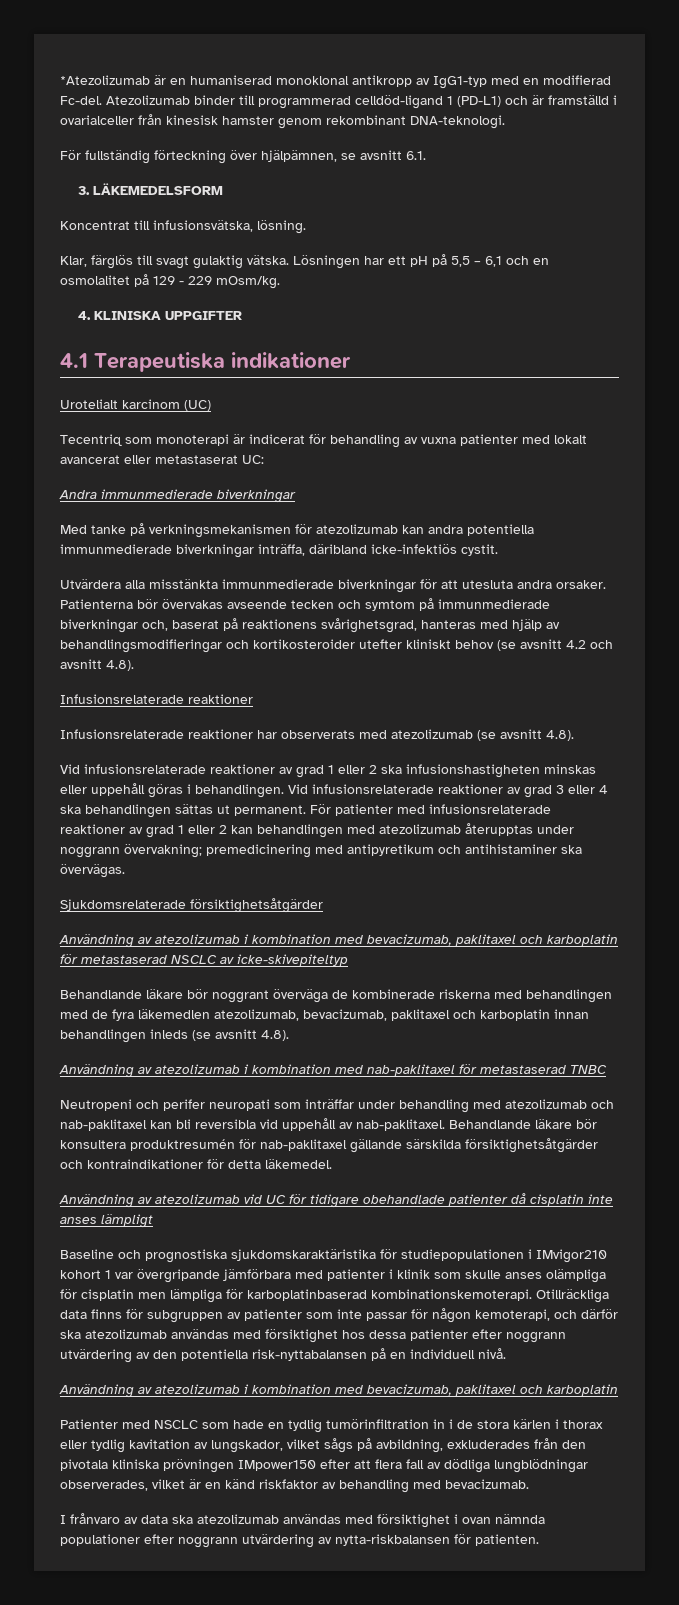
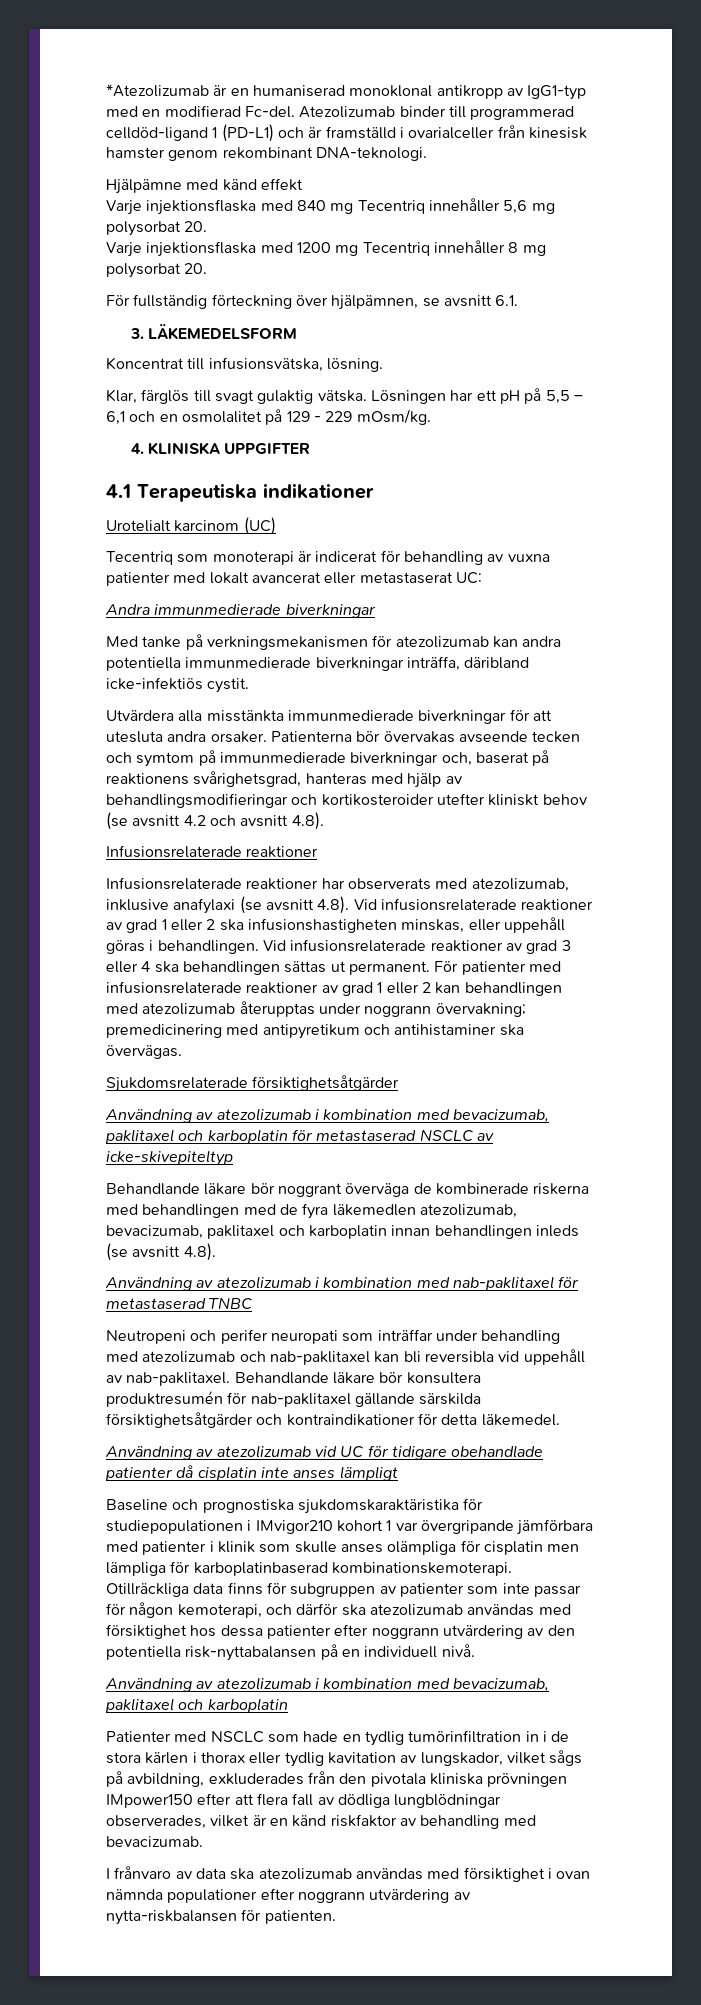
(505, 122) none -> [106,178,303,194] [106,198,555,215] [106,221,208,236] [106,240,546,257] [106,263,208,278] // Hjälpämne med känd effekt // Varje injektionsflaska med 840 mg Tecentriq innehåller 5,6 mg polysorbat 20. // Varje injektionsflaska med 1200 mg Tecentriq innehåller 8 mg polysorbat 20.
[391,729,574,741] atezolizumab (se avsnitt 4.8). // -> [471,878,569,892] [106,896,350,914] atezolizumab, inklusive anafylaxi (se avsnitt 4.8).
[544,764,596,774] minskas -> [401,919,465,933] minskas,

